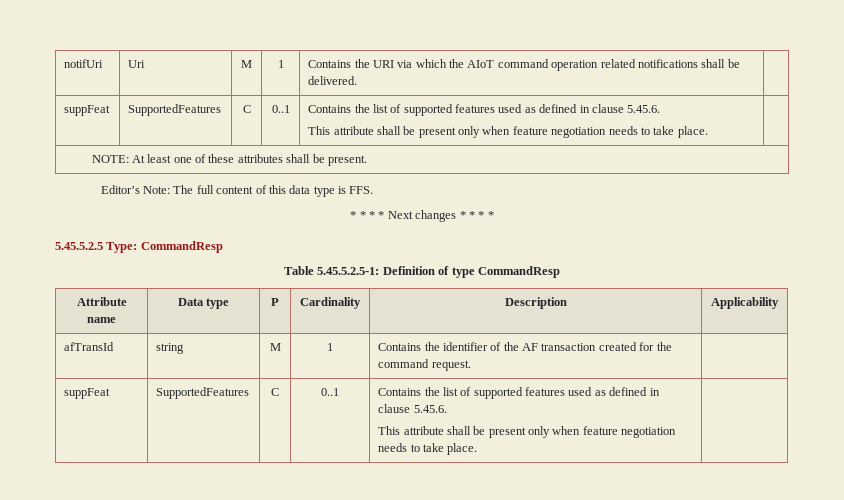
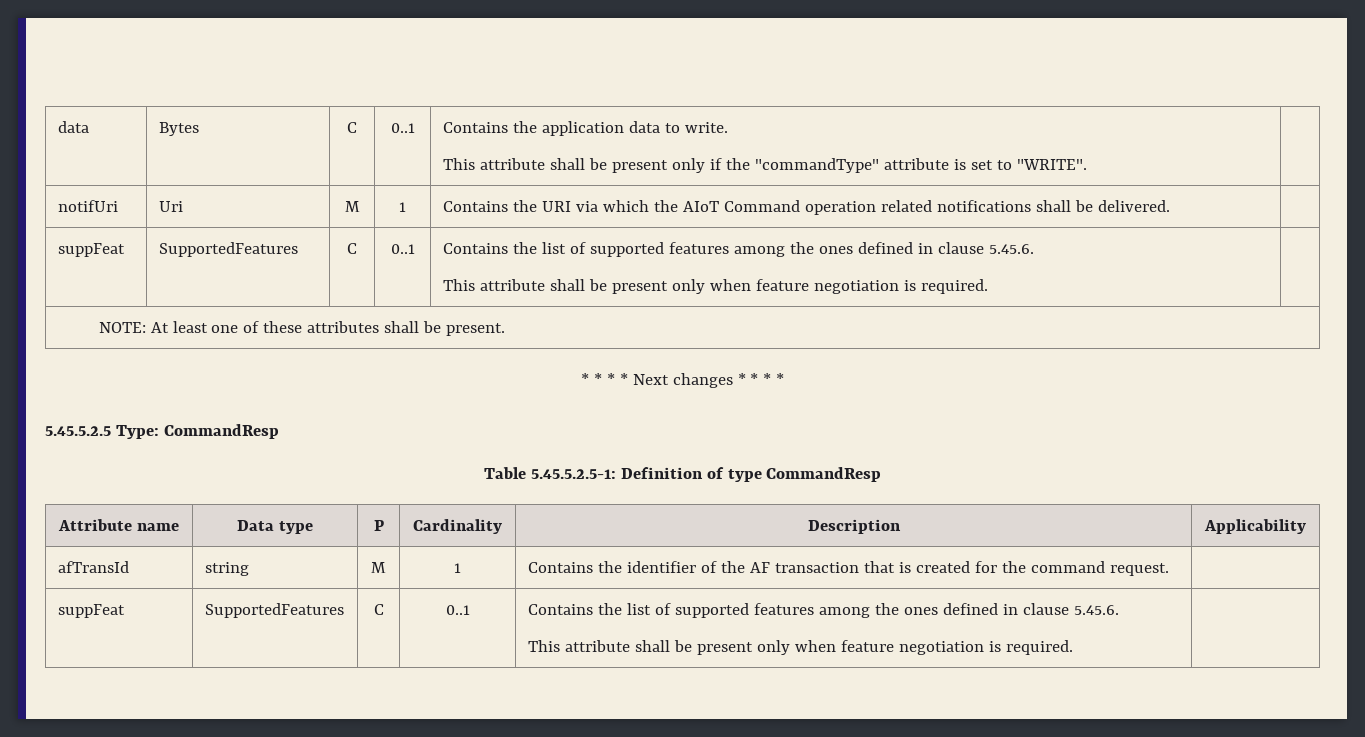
(64, 63) none -> [57,121,89,133] [158,122,199,136] [347,122,357,133] [390,123,415,133] [442,121,728,136] [442,158,1087,173] data | Bytes | C | 0..1 | Contains the application data to write. // This attribute shall be present only if the "commandType" attribute is set to "WRITE". | //
[497,59,549,68] command -> [723,200,800,212] Command
[498,104,536,113] used as -> [733,242,853,257] among the ones
[608,126,708,138] needs to take place. -> [903,279,988,294] is required.
[100,185,374,197] // Editor’s Note: The full content of this data type is FFS. -> (506, 329) none
(597, 347) none -> [863,561,911,573] that is
[568,387,606,396] used as -> [818,603,938,618] among the ones
[378,443,478,455] needs to take place. -> [988,640,1073,655] is required.

